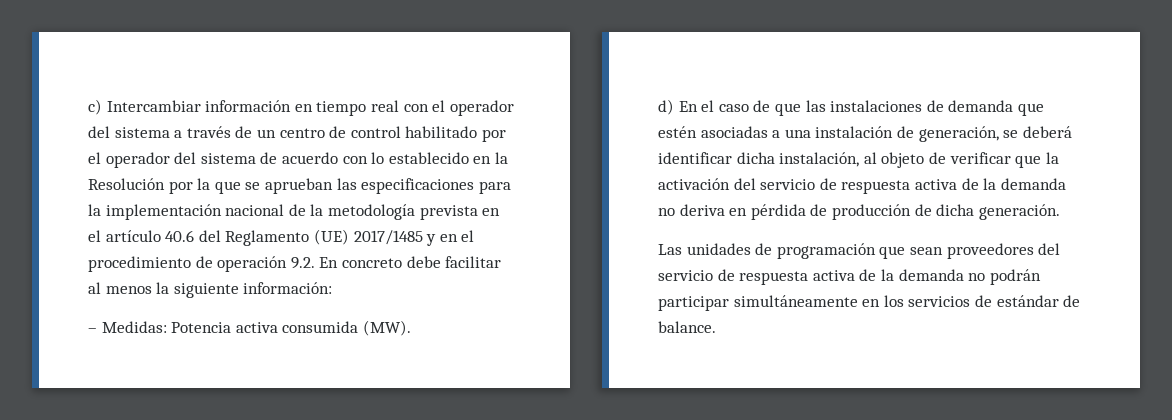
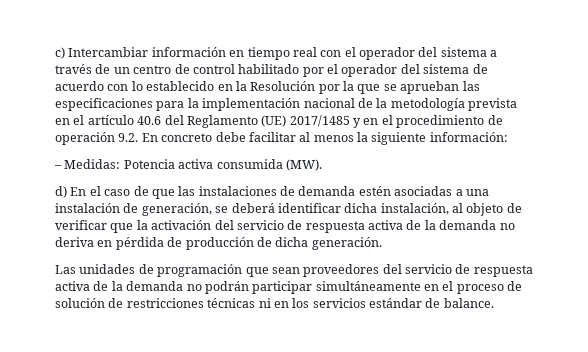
[1017,103,1044,116] que -> (356, 191) none
(881, 303) none -> [442,281,523,294] [55,298,289,308] el proceso de solución de restricciones técnicas ni en
[974,295,992,307] de -> (366, 303) none

